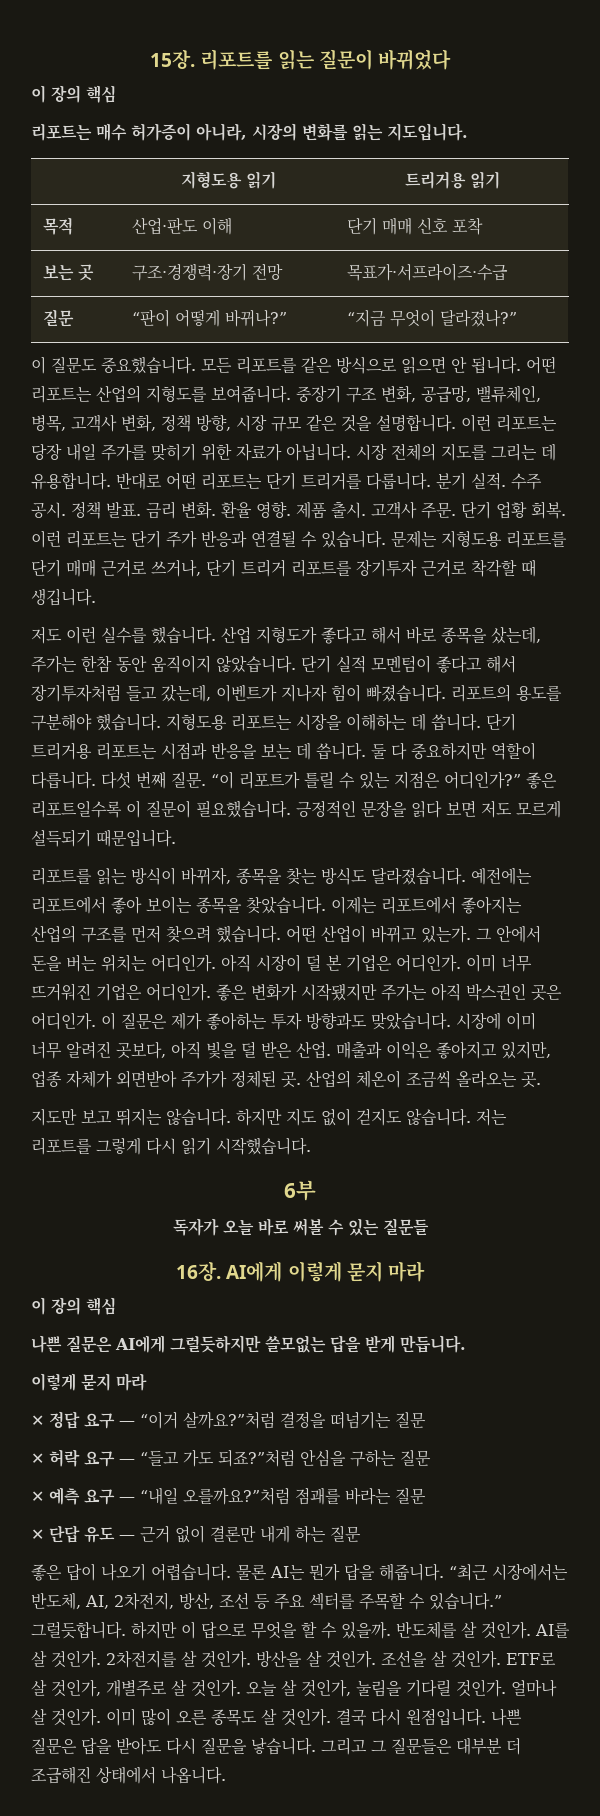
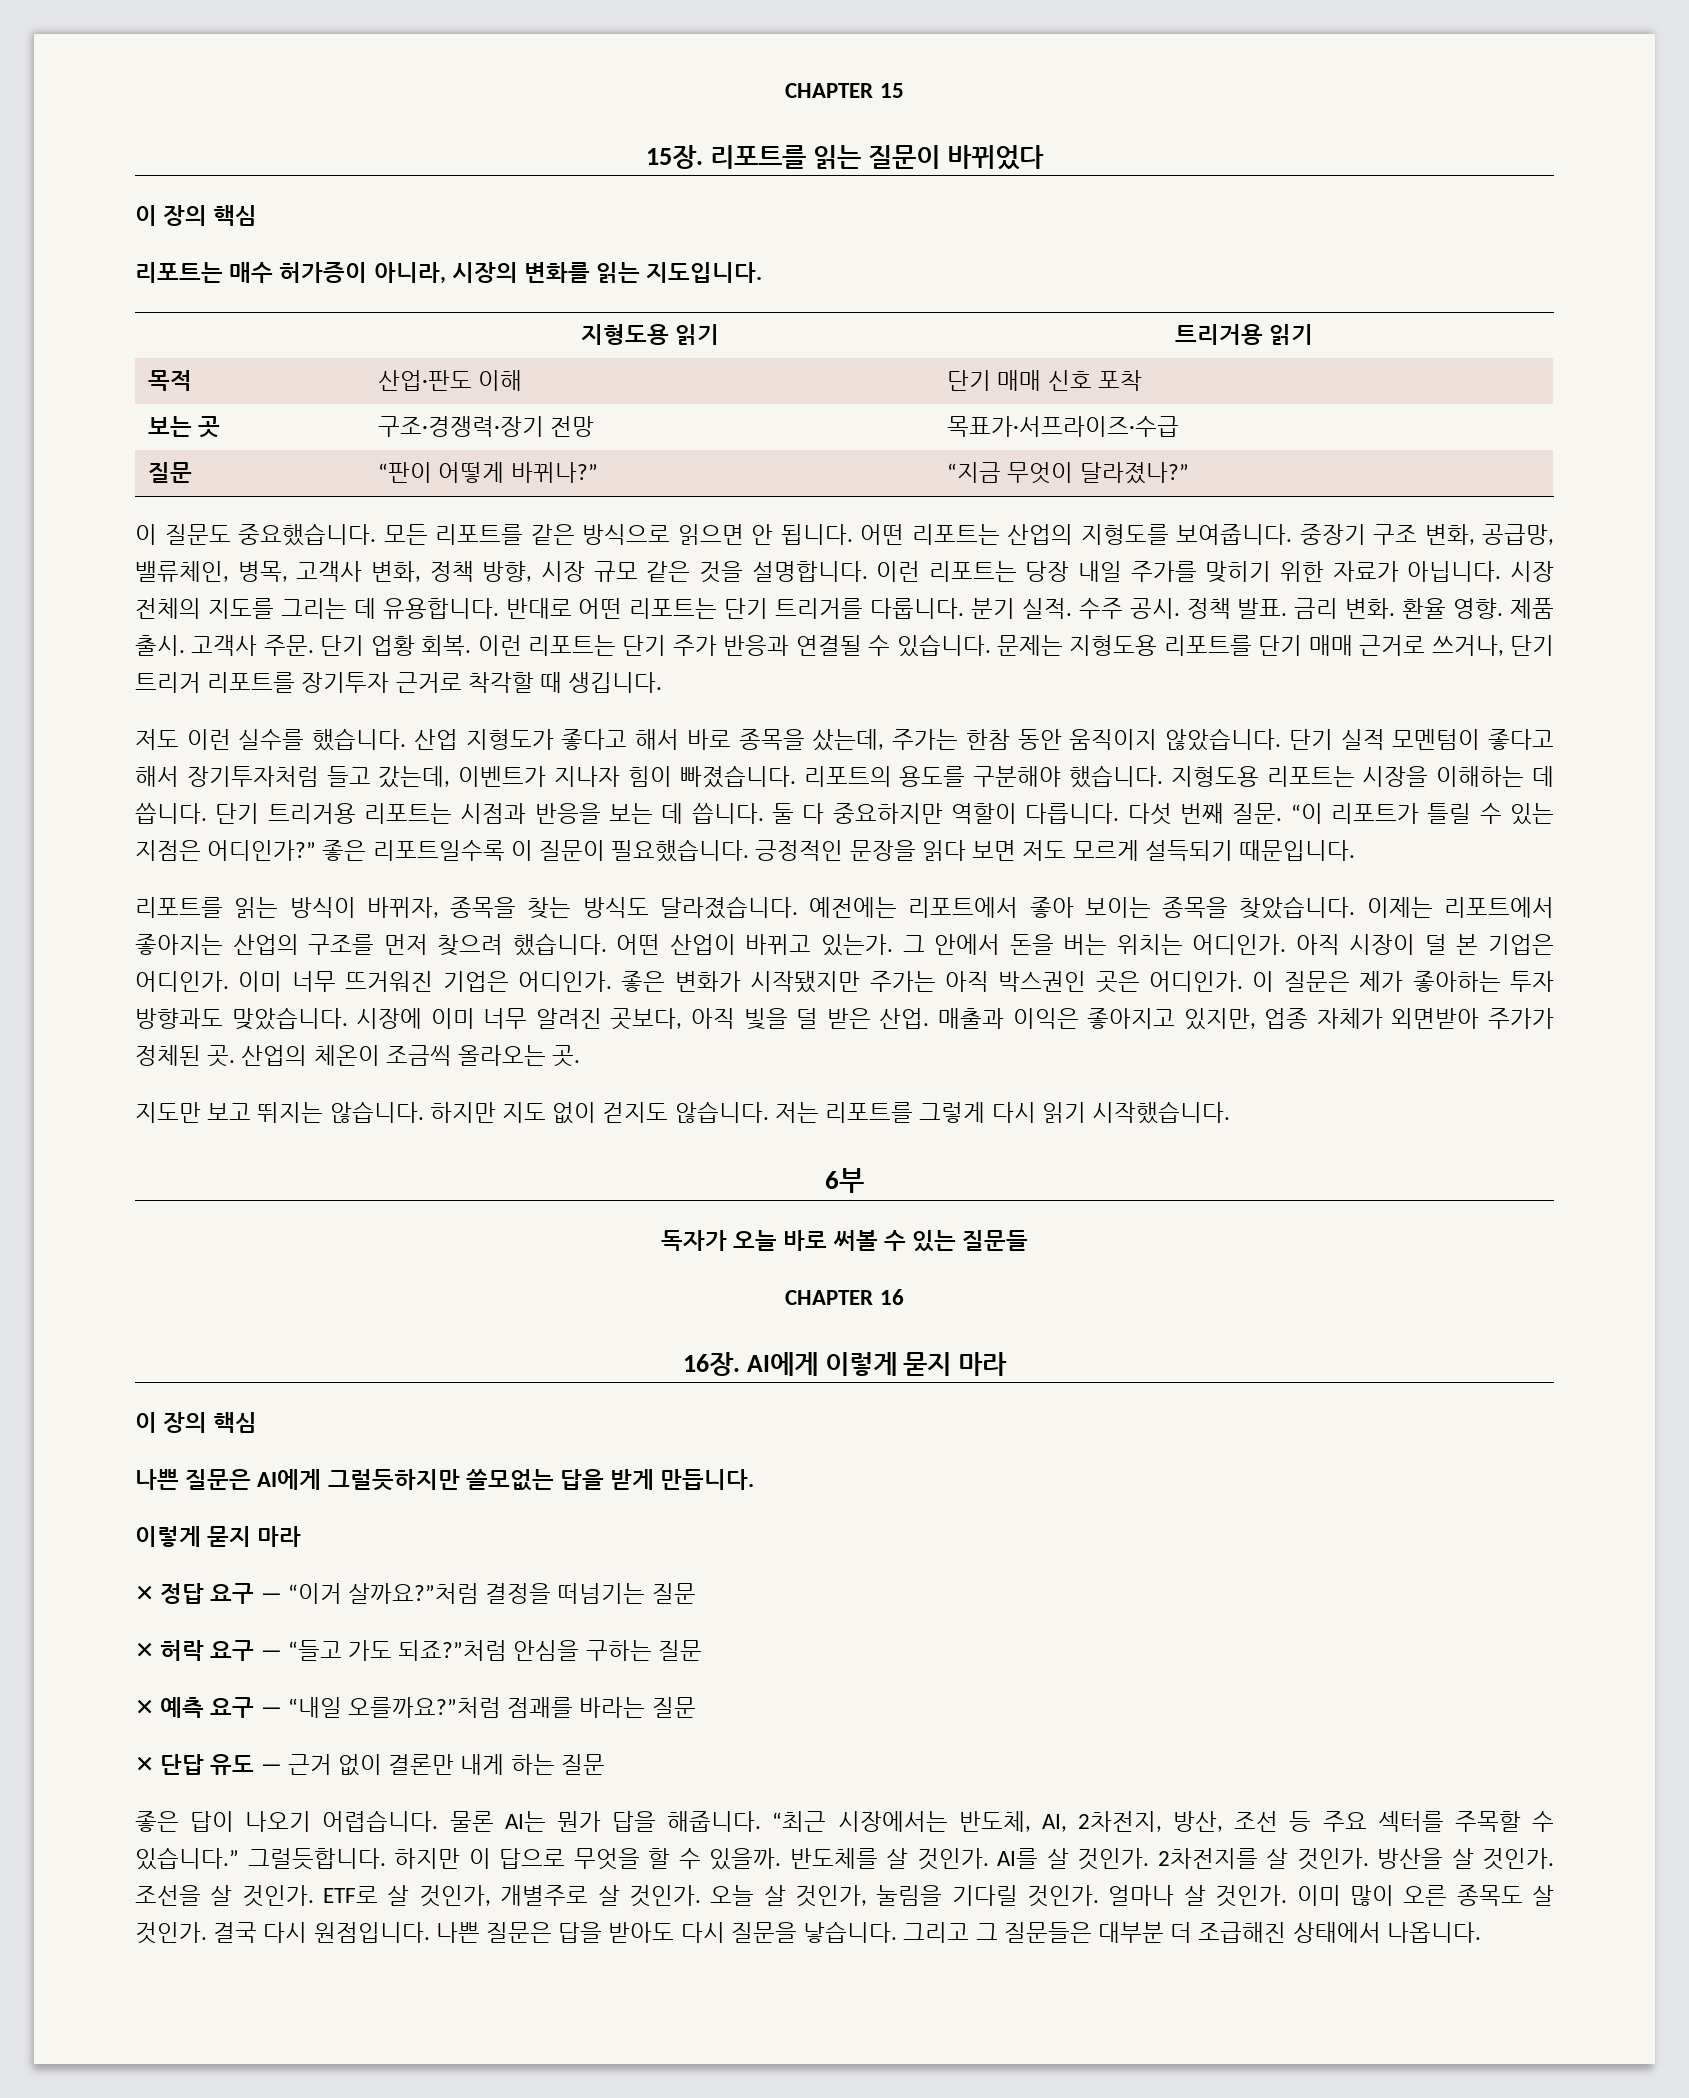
(150, 59) none -> [785,83,904,98] CHAPTER 15 //
(429, 1227) none -> [785,1289,904,1305] // CHAPTER 16

